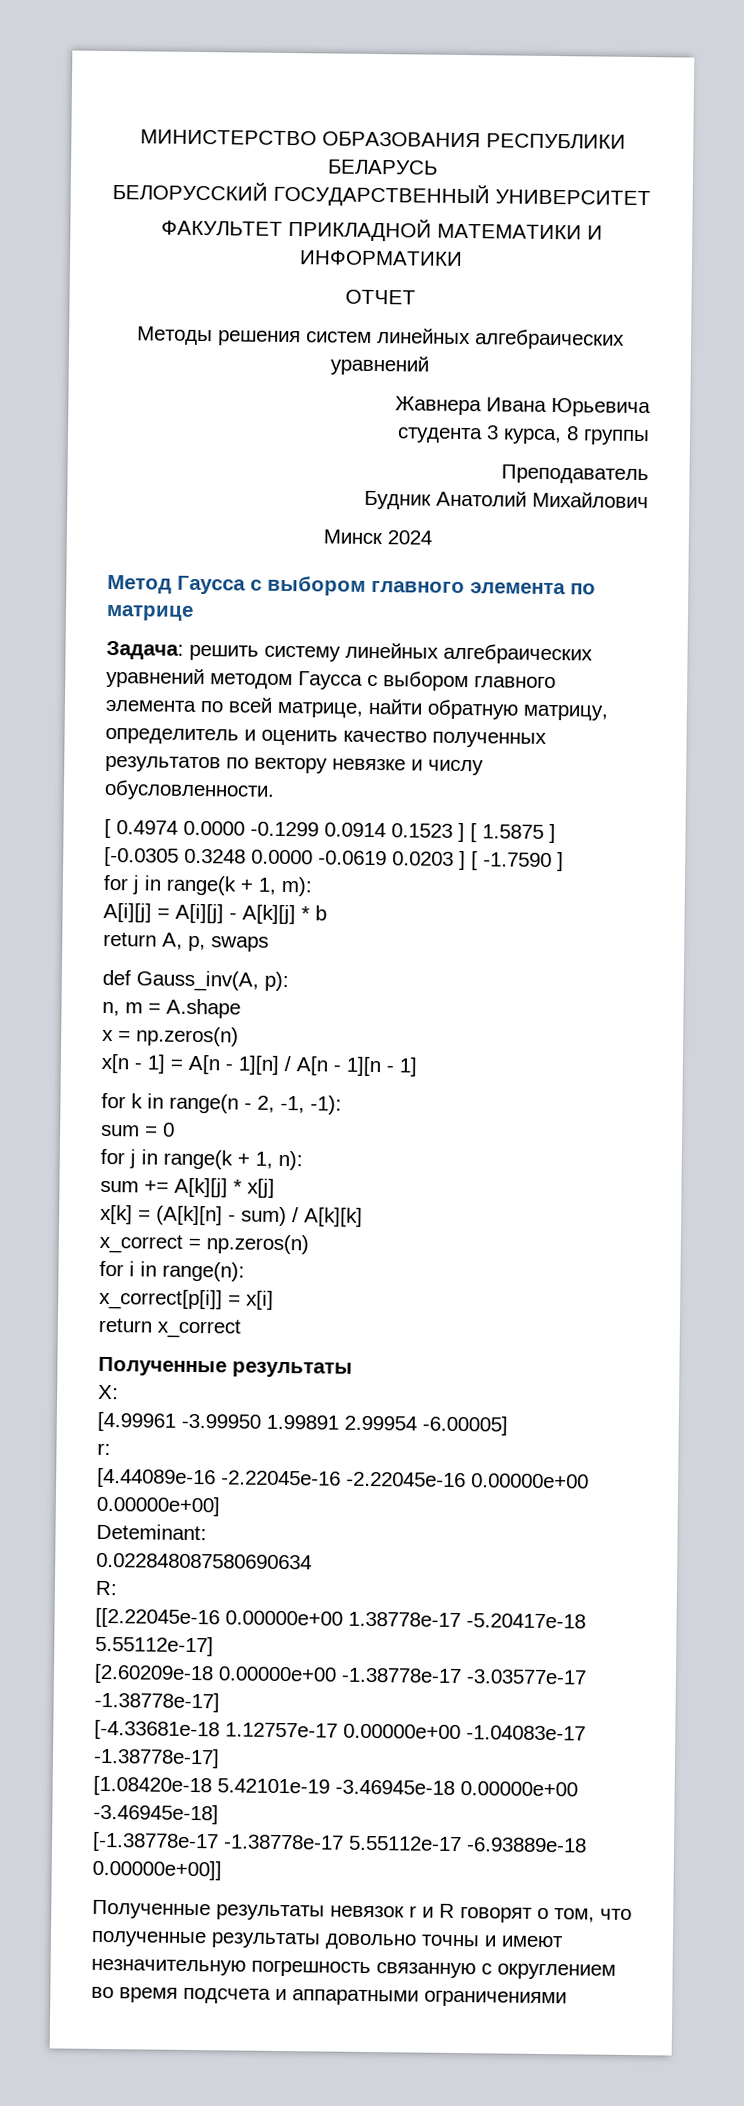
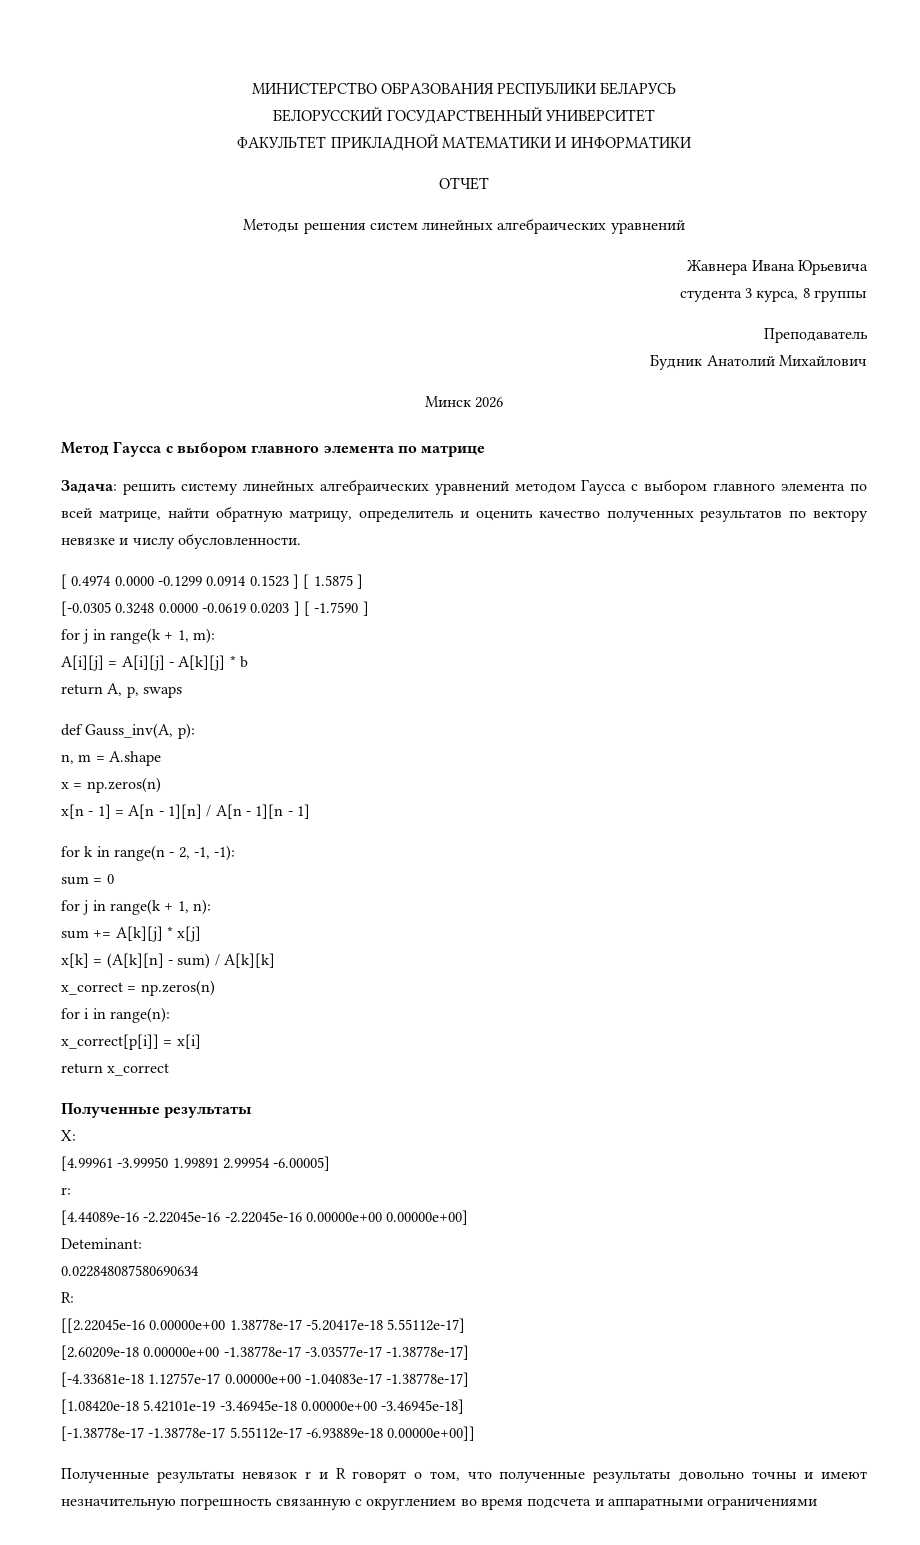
[387,530,432,545] 2024 -> [475,397,504,408] 2026

